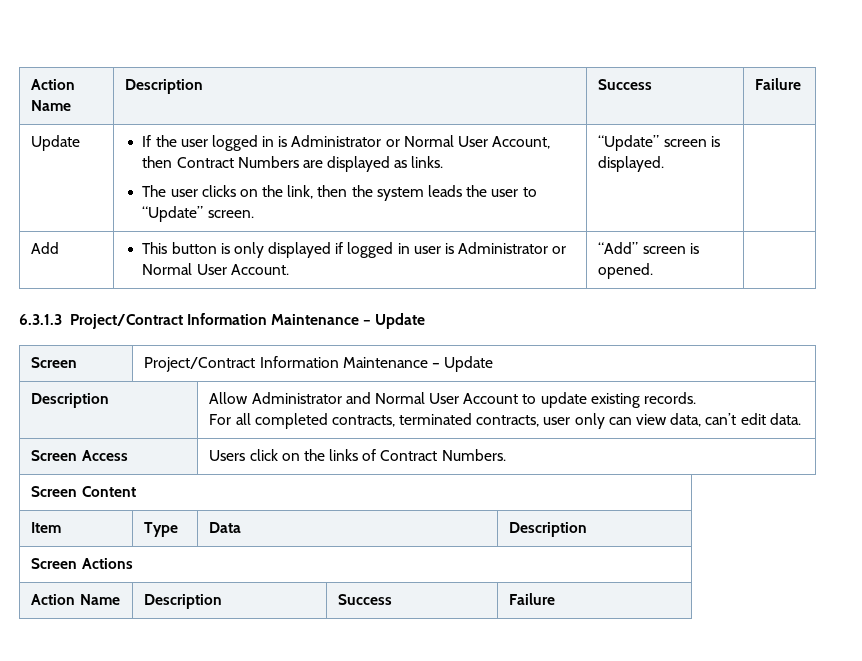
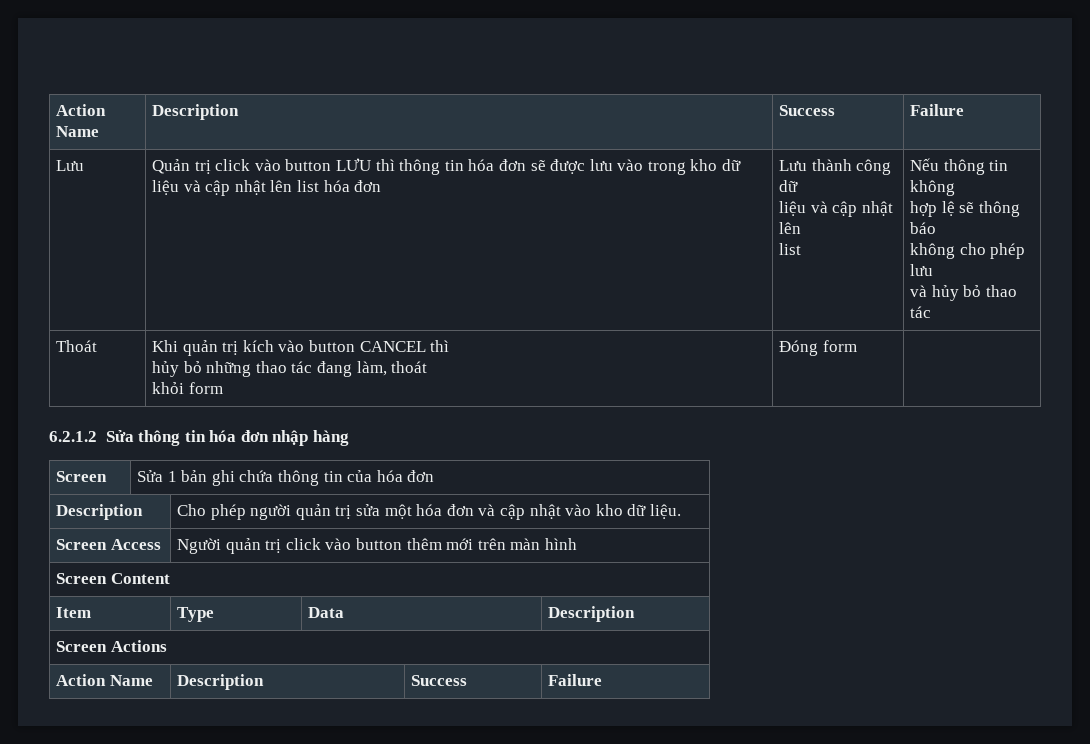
[31,135,81,151] [142,135,551,151] [142,156,444,172] [142,185,537,201] [142,206,254,222] [598,135,720,151] [598,156,665,172] [31,242,60,254] [142,242,567,258] [142,263,289,275] [598,242,699,254] [598,263,654,279] [19,313,426,329] [31,357,78,368] [144,356,494,372] [31,393,110,408] [209,392,696,408] [209,413,801,429] [31,450,128,461] [209,449,506,461] Update | If the user logged in is Administrator or Normal User Account, then Contract Numbers are displayed as links. // The user clicks on the link, then the system leads the user to “Update” screen. | “Update” screen is displayed. | // Add | This button is only displayed if logged in user is Administrator or Normal User Account. | “Add” screen is opened. | // 6.3.1.3 Project/Contract Information Maintenance – Update // Screen | Project/Contract Information Maintenance – Update // Description | Allow Administrator and Normal User Account to update existing records. // For all completed contracts, terminated contracts, user only can view data, can’t edit data. // Screen Access | Users click on the links of Contract Numbers. -> [56,160,85,171] [152,158,742,175] [152,180,382,196] [779,159,892,175] [779,180,799,192] [779,201,893,217] [779,222,802,234] [779,243,802,255] [910,158,1009,175] [910,180,956,196] [910,201,1020,217] [910,222,937,234] [910,243,1026,259] [910,264,934,276] [910,285,1017,301] [910,306,932,318] [56,340,98,352] [152,340,450,356] [152,361,428,377] [152,382,223,394] [779,340,857,356] [49,430,350,446] [56,471,108,482] [137,470,435,486] [56,504,144,520] [177,504,681,520] [56,539,161,550] [177,538,577,554] Lưu | Quản trị click vào button LƯU thì thông tin hóa đơn sẽ được lưu vào trong kho dữ liệu và cập nhật lên list hóa đơn | Lưu thành công dữ // liệu và cập nhật lên // list | Nếu thông tin không // hợp lệ sẽ thông báo // không cho phép lưu // và hủy bỏ thao tác // Thoát | Khi quản trị kích vào button CANCEL thì // hủy bỏ những thao tác đang làm, thoát // khỏi form | Đóng form | // 6.2.1.2 Sửa thông tin hóa đơn nhập hàng // Screen | Sửa 1 bản ghi chứa thông tin của hóa đơn // Description | Cho phép người quản trị sửa một hóa đơn và cập nhật vào kho dữ liệu. // Screen Access | Người quản trị click vào button thêm mới trên màn hình

